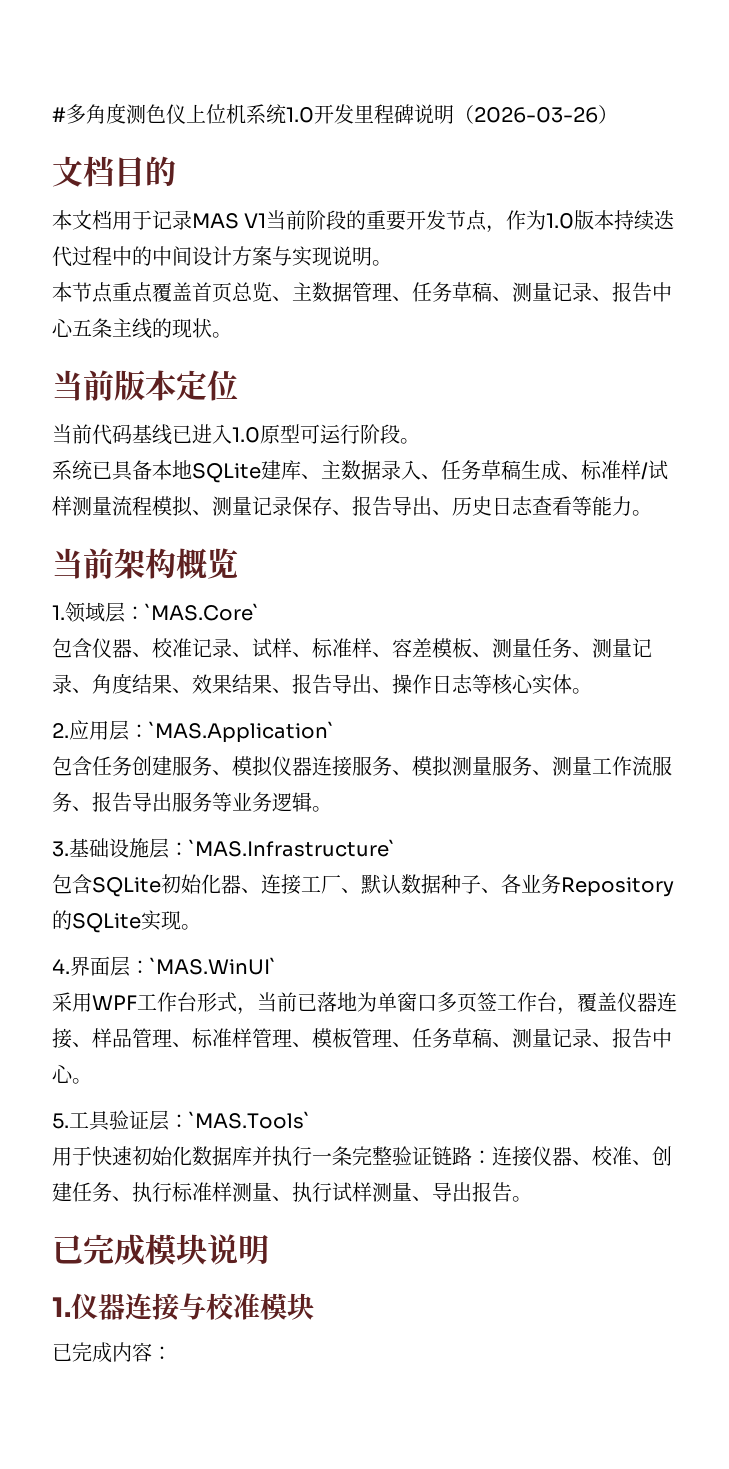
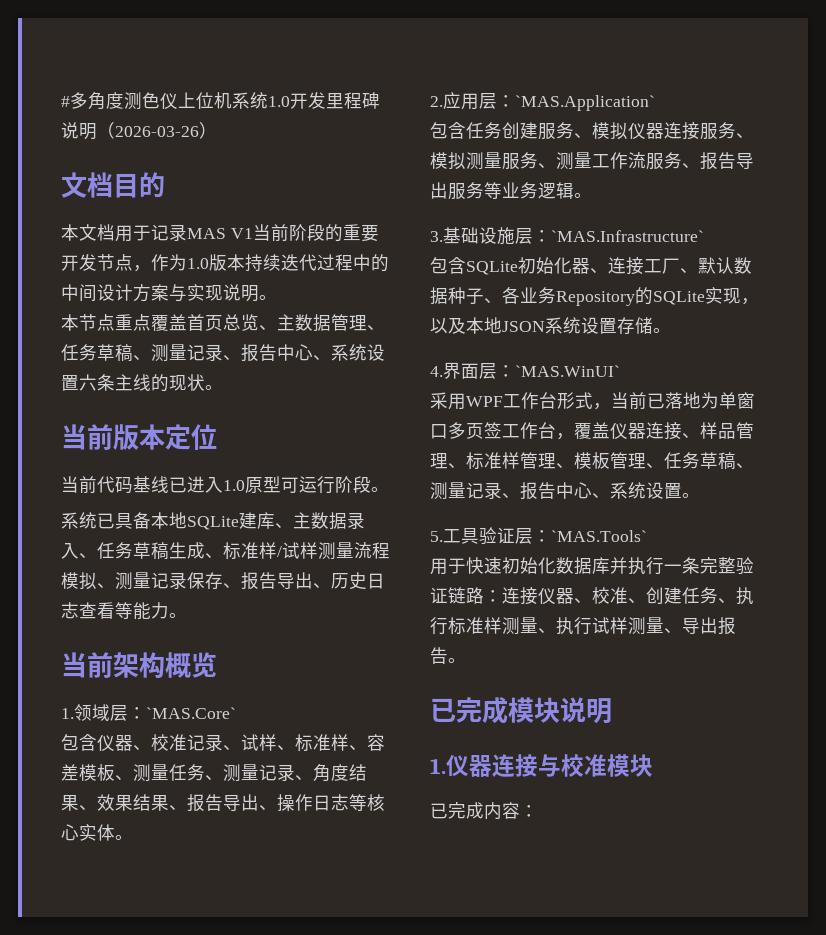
[72,319,92,336] 五 -> [313,344,385,361] [61,374,97,391] 、系统设置六
(181, 920) none -> [741,298,759,305] [430,317,653,334] ，以及本地JSON系统设置存储
(74, 1073) none -> [592,482,682,499] 、系统设置

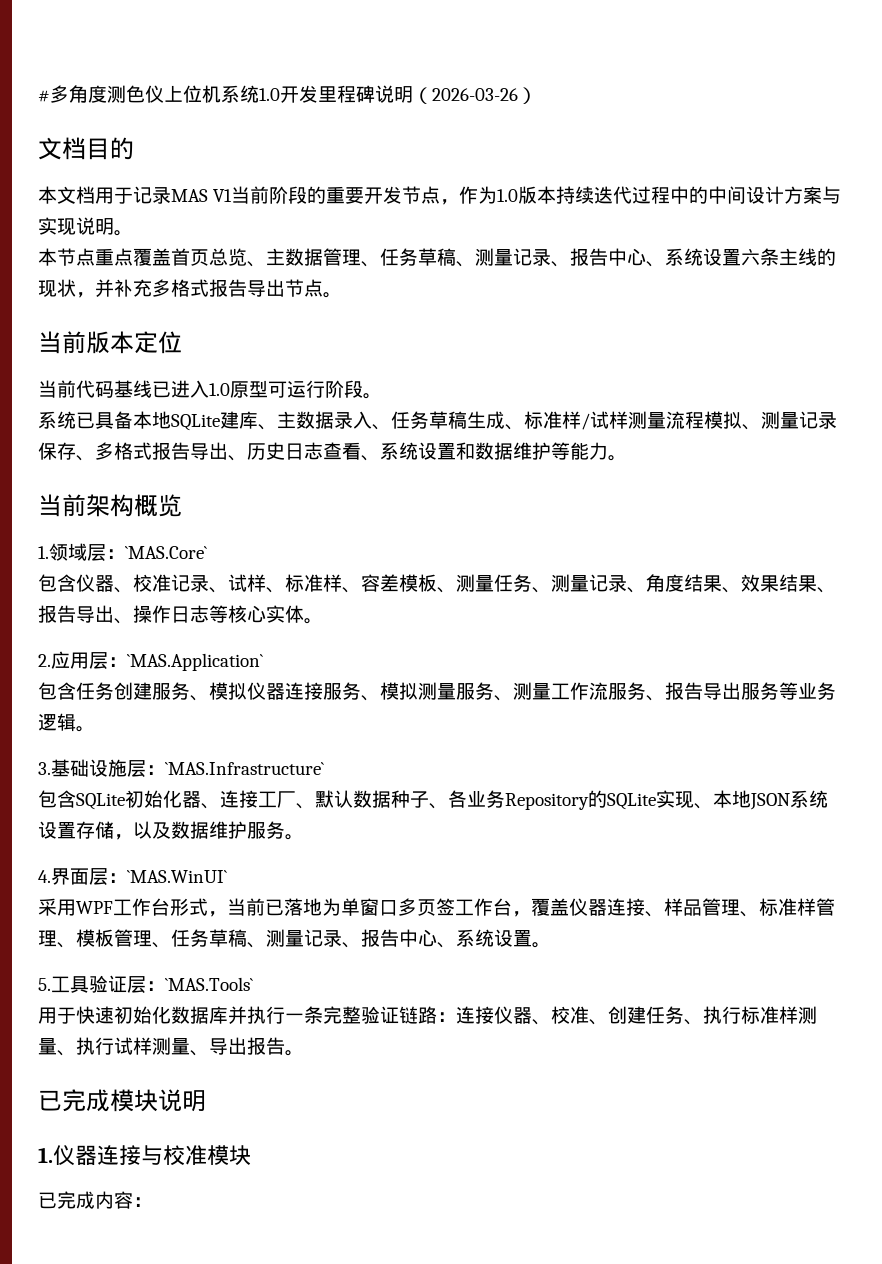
(205, 382) none -> [76,279,323,298] ，并补充多格式报告导出节点
(241, 585) none -> [95,442,152,460] 多格式
(115, 610) none -> [361,442,551,461] 、系统设置和数据维护
[741,298,759,305] [430,317,466,334] ，以及 -> [694,803,713,809] 、
(653, 325) none -> [114,821,285,840] ，以及数据维护服务

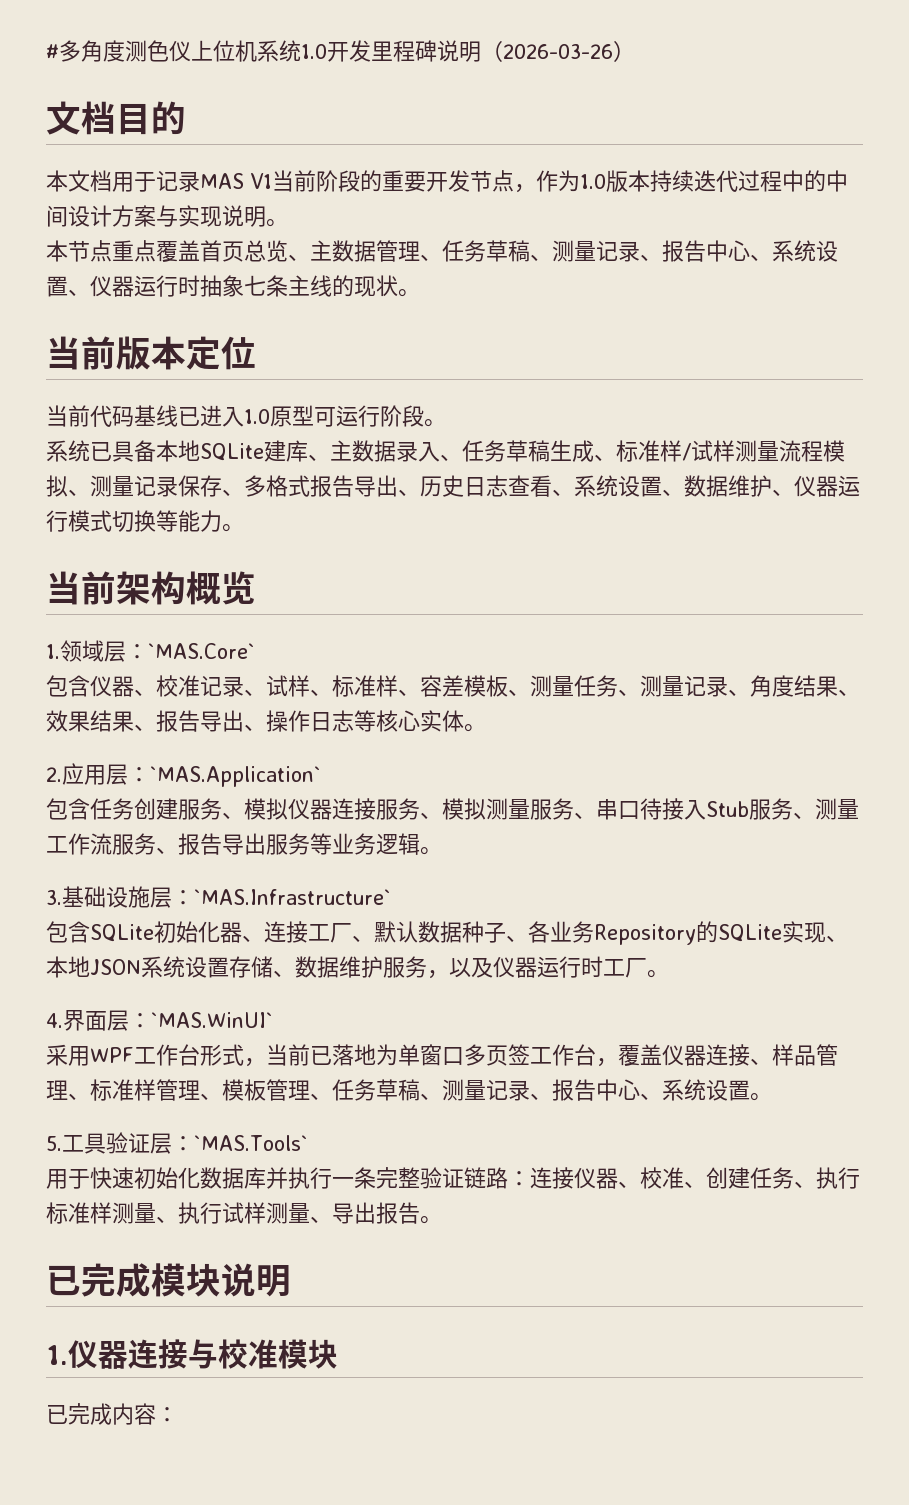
[741,248,836,266] [38,279,323,298] 六条主线的现状，并补充多格式报告导出节点 -> [68,275,398,297] 、仪器运行时抽象七条主线的现状
[456,442,551,460] 和数据维护 -> [662,475,860,497] [46,510,156,532] 、数据维护、仪器运行模式切换
(513, 698) none -> [596,798,815,820] 串口待接入Stub服务、
[114,821,171,840] ，以及 -> [273,970,295,977] 、
(285, 830) none -> [427,956,647,979] ，以及仪器运行时工厂

